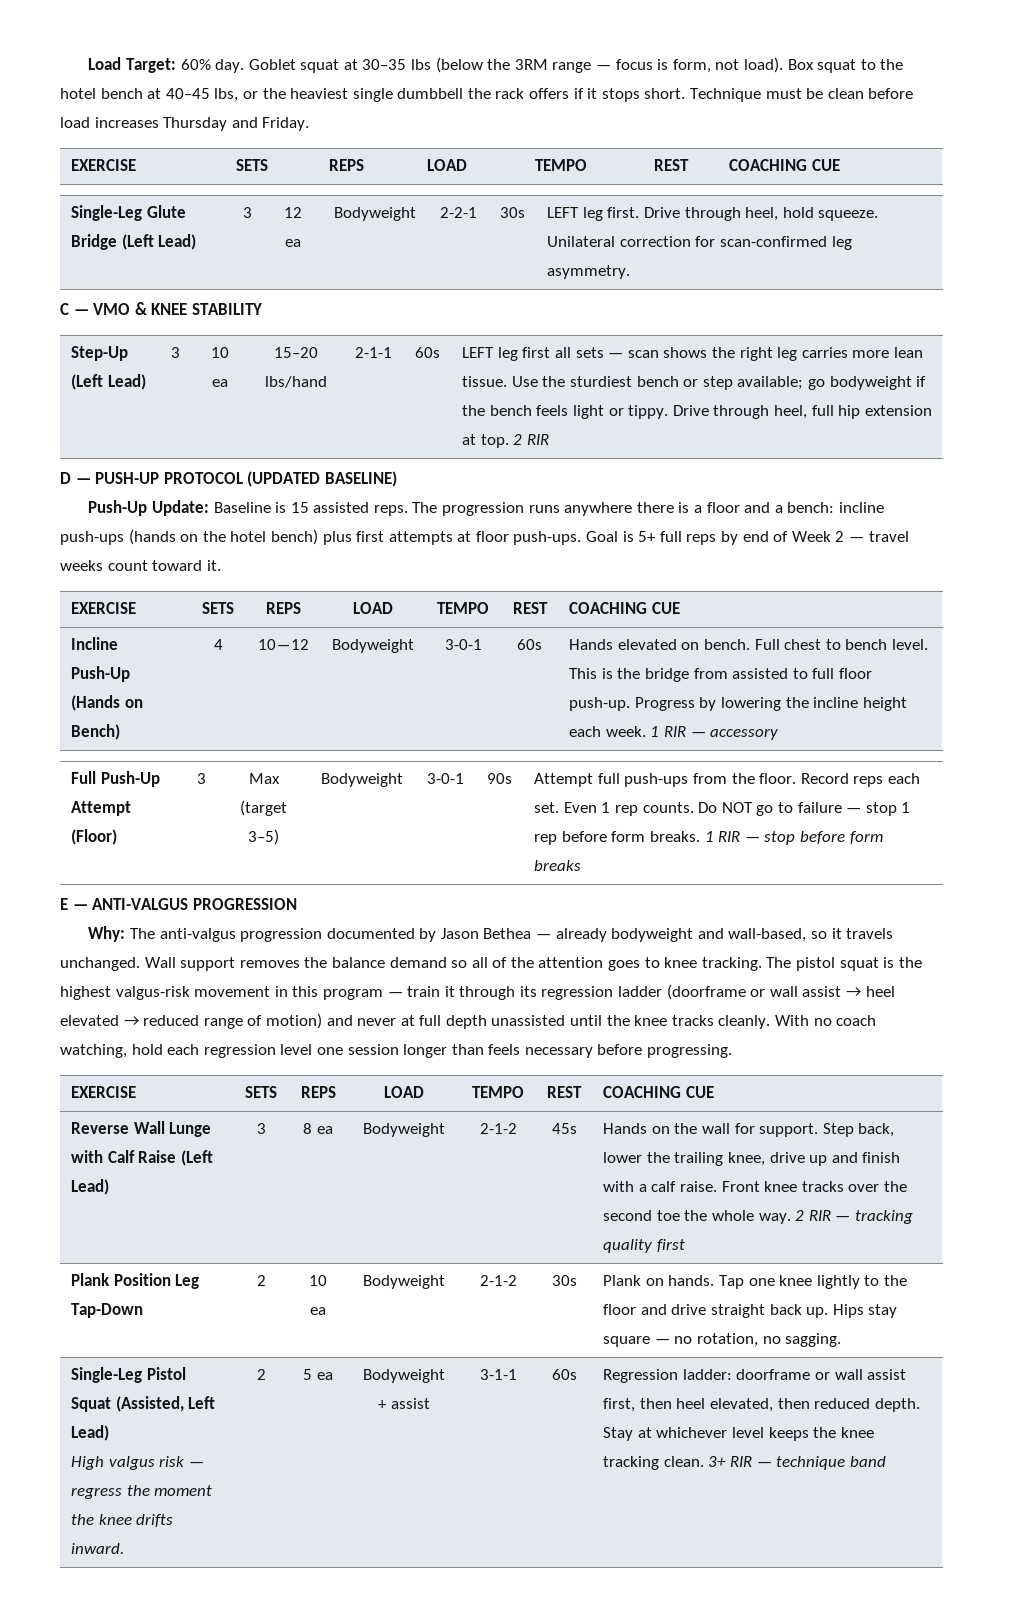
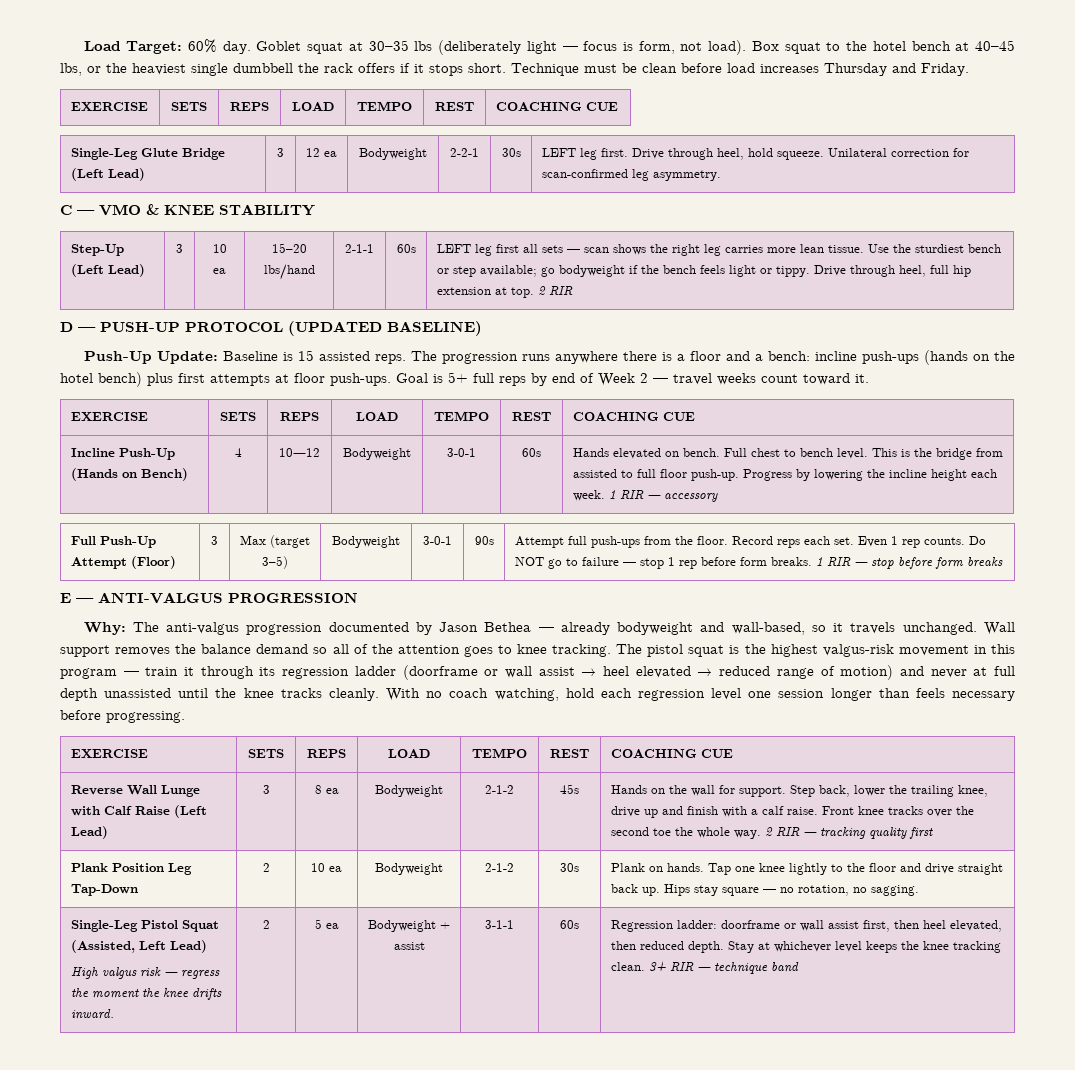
[435,57,592,73] (below the 3RM range -> [438,40,557,55] (deliberately light

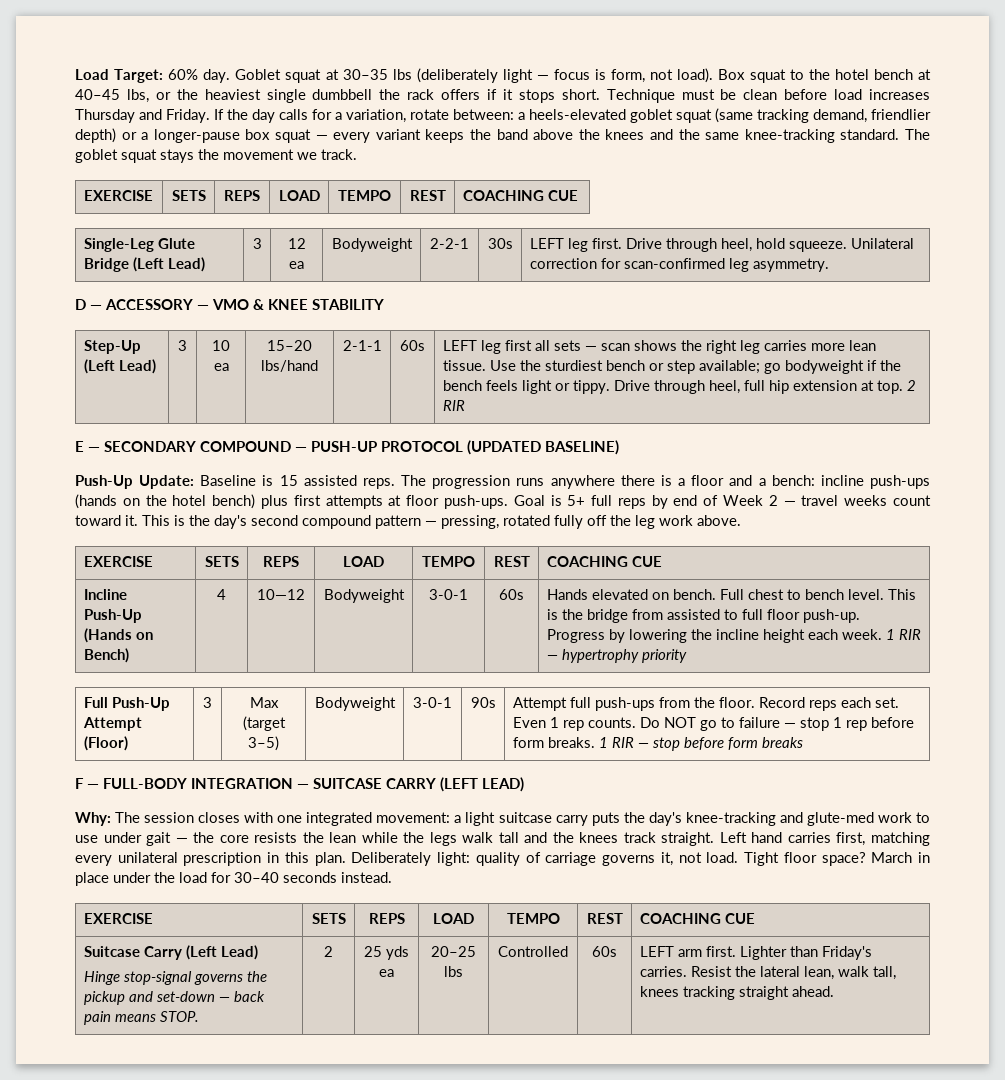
(969, 69) none -> [214,108,931,123] [75,128,931,143] [75,149,357,163] If the day calls for a variation, rotate between: a heels-elevated goblet squat (same tracking demand, friendlier depth) or a longer-pause box squat — every variant keeps the band above the knees and the same knee-tracking standard. The goblet squat stays the movement we track.
[60,205,72,215] C -> [75,299,193,310] D — ACCESSORY
[60,322,73,332] D -> [75,441,291,452] E — SECONDARY COMPOUND
(869, 378) none -> [142,515,741,529] This is the day's second compound pattern — pressing, rotated fully off the leg work above.
[663,493,718,502] accessory -> [561,649,687,663] hypertrophy priority
[60,592,358,604] [83,622,1015,635] [60,644,1015,657] [60,665,1015,680] [60,688,1015,701] [60,710,185,723] [70,749,148,758] [248,749,284,758] [307,749,346,758] [388,749,430,758] [472,748,527,758] [550,749,589,758] [610,749,733,758] [70,785,200,797] [70,805,207,818] [70,826,108,839] [262,785,270,794] [314,785,339,794] [375,785,443,797] [485,785,514,794] [560,784,579,794] [610,785,988,797] [610,806,974,818] [610,827,933,839] [70,863,192,875] [70,884,138,896] [262,863,270,872] [311,863,342,872] [375,863,443,875] [485,863,514,872] [560,863,579,872] [610,863,1003,875] [610,884,919,896] [70,920,219,932] [70,940,207,953] [70,967,220,979] [70,988,222,1000] [70,1009,114,1019] [262,920,270,929] [314,919,339,929] [368,920,450,932] [393,942,425,950] [485,920,514,929] [560,920,579,929] [610,920,1002,932] [610,941,1001,953] [610,960,799,974] E — ANTI-VALGUS PROGRESSION // Why: The anti-valgus progression documented by Jason Bethea — already bodyweight and wall-based, so it travels unchanged. Wall support removes the balance demand so all of the attention goes to knee tracking. The pistol squat is the highest valgus-risk movement in this program — train it through its regression ladder (doorframe or wall assist → heel elevated → reduced range of motion) and never at full depth unassisted until the knee tracks cleanly. With no coach watching, hold each regression level one session longer than feels necessary before progressing. // EXERCISE | SETS | REPS | LOAD | TEMPO | REST | COACHING CUE // Reverse Wall Lunge with Calf Raise (Left Lead) | 3 | 8 ea | Bodyweight | 2-1-2 | 45s | Hands on the wall for support. Step back, lower the trailing knee, drive up and finish with a calf raise. Front knee tracks over the second toe the whole way. 2 RIR — tracking quality first // Plank Position Leg Tap-Down | 2 | 10 ea | Bodyweight | 2-1-2 | 30s | Plank on hands. Tap one knee lightly to the floor and drive straight back up. Hips stay square — no rotation, no sagging. // Single-Leg Pistol Squat (Assisted, Left Lead) // High valgus risk — regress the moment the knee drifts inward. | 2 | 5 ea | Bodyweight + assist | 3-1-1 | 60s | Regression ladder: doorframe or wall assist first, then heel elevated, then reduced depth. Stay at whichever level keeps the knee tracking clean. 3+ RIR — technique band -> [75,777,524,792] [75,812,931,826] [75,832,930,846] [75,852,930,866] [75,872,392,886] [83,913,153,924] [311,913,346,924] [368,913,405,924] [433,913,474,924] [506,913,560,924] [586,913,623,924] [639,913,755,924] [83,945,258,960] [83,971,267,985] [83,991,265,1005] [83,1011,199,1025] [324,946,333,957] [364,946,409,960] [379,969,394,977] [431,946,476,957] [444,966,463,977] [498,946,568,957] [592,946,617,957] [639,946,872,960] [639,966,896,980] [639,986,834,1000] F — FULL-BODY INTEGRATION — SUITCASE CARRY (LEFT LEAD) // Why: The session closes with one integrated movement: a light suitcase carry puts the day's knee-tracking and glute-med work to use under gait — the core resists the lean while the legs walk tall and the knees track straight. Left hand carries first, matching every unilateral prescription in this plan. Deliberately light: quality of carriage governs it, not load. Tight floor space? March in place under the load for 30–40 seconds instead. // EXERCISE | SETS | REPS | LOAD | TEMPO | REST | COACHING CUE // Suitcase Carry (Left Lead) // Hinge stop-signal governs the pickup and set-down — back pain means STOP. | 2 | 25 yds ea | 20–25 lbs | Controlled | 60s | LEFT arm first. Lighter than Friday's carries. Resist the lateral lean, walk tall, knees tracking straight ahead.

